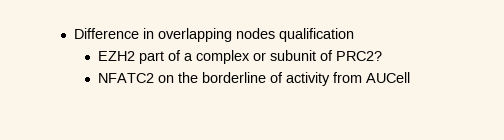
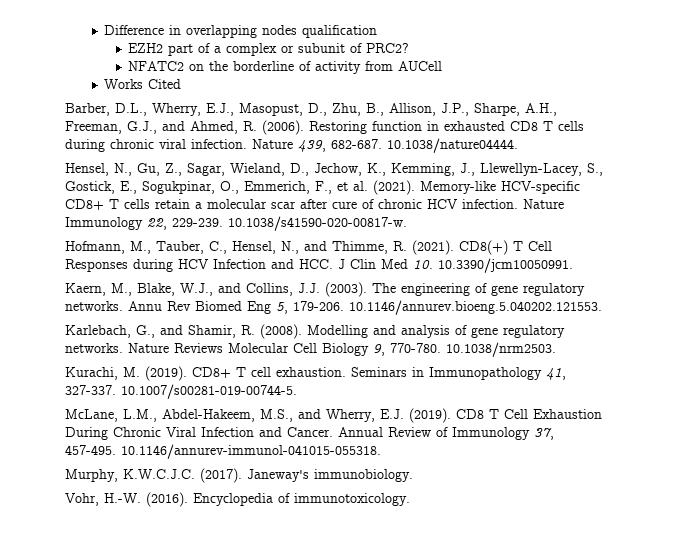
(410, 77) none -> [104,79,182,89] [65,103,557,116] [65,120,584,135] [65,138,518,153] [65,163,603,176] [65,180,580,195] [65,199,564,210] [65,216,407,231] [65,240,552,255] [65,258,573,273] [65,282,585,297] [65,300,602,315] [65,324,565,339] [65,342,556,357] [65,366,566,381] [65,384,297,399] [65,408,602,423] [65,427,554,440] [65,444,381,459] [65,468,413,483] [65,492,410,507] // Works Cited // Barber, D.L., Wherry, E.J., Masopust, D., Zhu, B., Allison, J.P., Sharpe, A.H., Freeman, G.J., and Ahmed, R. (2006). Restoring function in exhausted CD8 T cells during chronic viral infection. Nature 439, 682-687. 10.1038/nature04444. // Hensel, N., Gu, Z., Sagar, Wieland, D., Jechow, K., Kemming, J., Llewellyn-Lacey, S., Gostick, E., Sogukpinar, O., Emmerich, F., et al. (2021). Memory-like HCV-specific CD8+ T cells retain a molecular scar after cure of chronic HCV infection. Nature Immunology 22, 229-239. 10.1038/s41590-020-00817-w. // Hofmann, M., Tauber, C., Hensel, N., and Thimme, R. (2021). CD8(+) T Cell Responses during HCV Infection and HCC. J Clin Med 10. 10.3390/jcm10050991. // Kaern, M., Blake, W.J., and Collins, J.J. (2003). The engineering of gene regulatory networks. Annu Rev Biomed Eng 5, 179-206. 10.1146/annurev.bioeng.5.040202.121553. // Karlebach, G., and Shamir, R. (2008). Modelling and analysis of gene regulatory networks. Nature Reviews Molecular Cell Biology 9, 770-780. 10.1038/nrm2503. // Kurachi, M. (2019). CD8+ T cell exhaustion. Seminars in Immunopathology 41, 327-337. 10.1007/s00281-019-00744-5. // McLane, L.M., Abdel-Hakeem, M.S., and Wherry, E.J. (2019). CD8 T Cell Exhaustion During Chronic Viral Infection and Cancer. Annual Review of Immunology 37, 457-495. 10.1146/annurev-immunol-041015-055318. // Murphy, K.W.C.J.C. (2017). Janeway's immunobiology. // Vohr, H.-W. (2016). Encyclopedia of immunotoxicology.

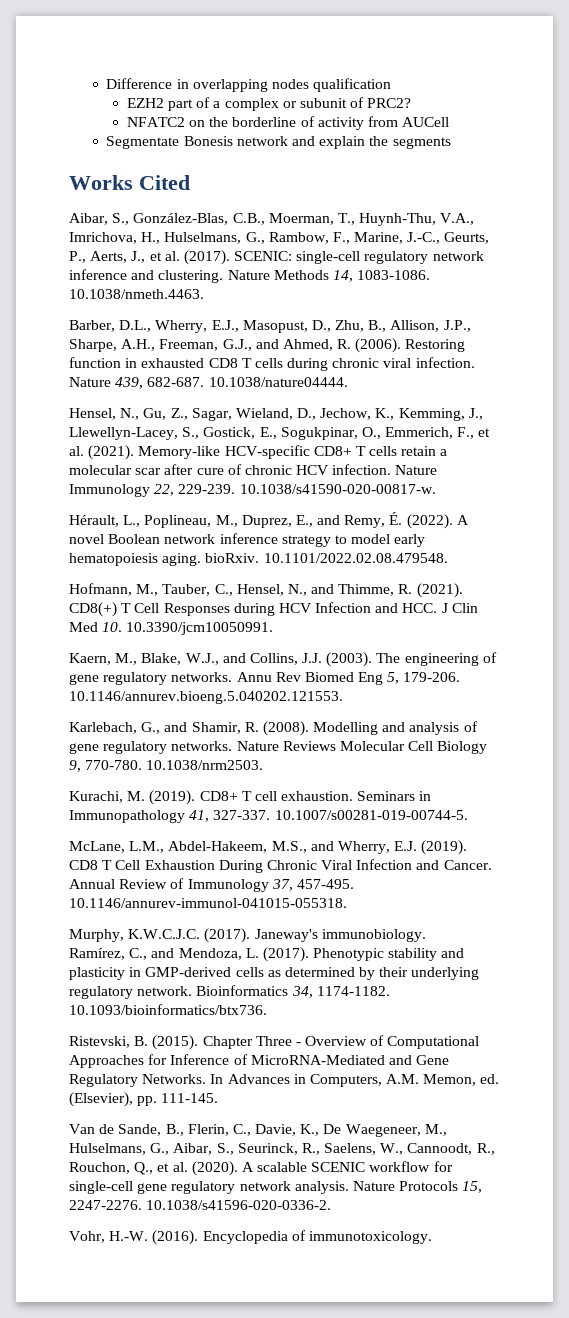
[104,79,182,89] Works Cited -> [106,136,451,149] [69,175,190,190] [69,213,475,226] [69,232,490,244] [69,250,484,265] [69,269,431,283] [69,289,204,299] Segmentate Bonesis network and explain the segments // Works Cited // Aibar, S., González-Blas, C.B., Moerman, T., Huynh-Thu, V.A., Imrichova, H., Hulselmans, G., Rambow, F., Marine, J.-C., Geurts, P., Aerts, J., et al. (2017). SCENIC: single-cell regulatory network inference and clustering. Nature Methods 14, 1083-1086. 10.1038/nmeth.4463.
(407, 223) none -> [69,512,469,529] [69,533,426,547] [69,553,448,566] // Hérault, L., Poplineau, M., Duprez, E., and Remy, É. (2022). A novel Boolean network inference strategy to model early hematopoiesis aging. bioRxiv. 10.1101/2022.02.08.479548.
(413, 475) none -> [69,947,465,962] [69,967,480,980] [69,985,390,999] [69,1004,267,1015] [69,1035,480,1050] [69,1054,450,1068] [69,1074,500,1087] [69,1092,219,1107] [69,1124,447,1137] [69,1143,495,1155] [69,1161,453,1176] [69,1181,483,1194] [69,1200,332,1210] // Ramírez, C., and Mendoza, L. (2017). Phenotypic stability and plasticity in GMP-derived cells as determined by their underlying regulatory network. Bioinformatics 34, 1174-1182. 10.1093/bioinformatics/btx736. // Ristevski, B. (2015). Chapter Three - Overview of Computational Approaches for Inference of MicroRNA-Mediated and Gene Regulatory Networks. In Advances in Computers, A.M. Memon, ed. (Elsevier), pp. 111-145. // Van de Sande, B., Flerin, C., Davie, K., De Waegeneer, M., Hulselmans, G., Aibar, S., Seurinck, R., Saelens, W., Cannoodt, R., Rouchon, Q., et al. (2020). A scalable SCENIC workflow for single-cell gene regulatory network analysis. Nature Protocols 15, 2247-2276. 10.1038/s41596-020-0336-2.

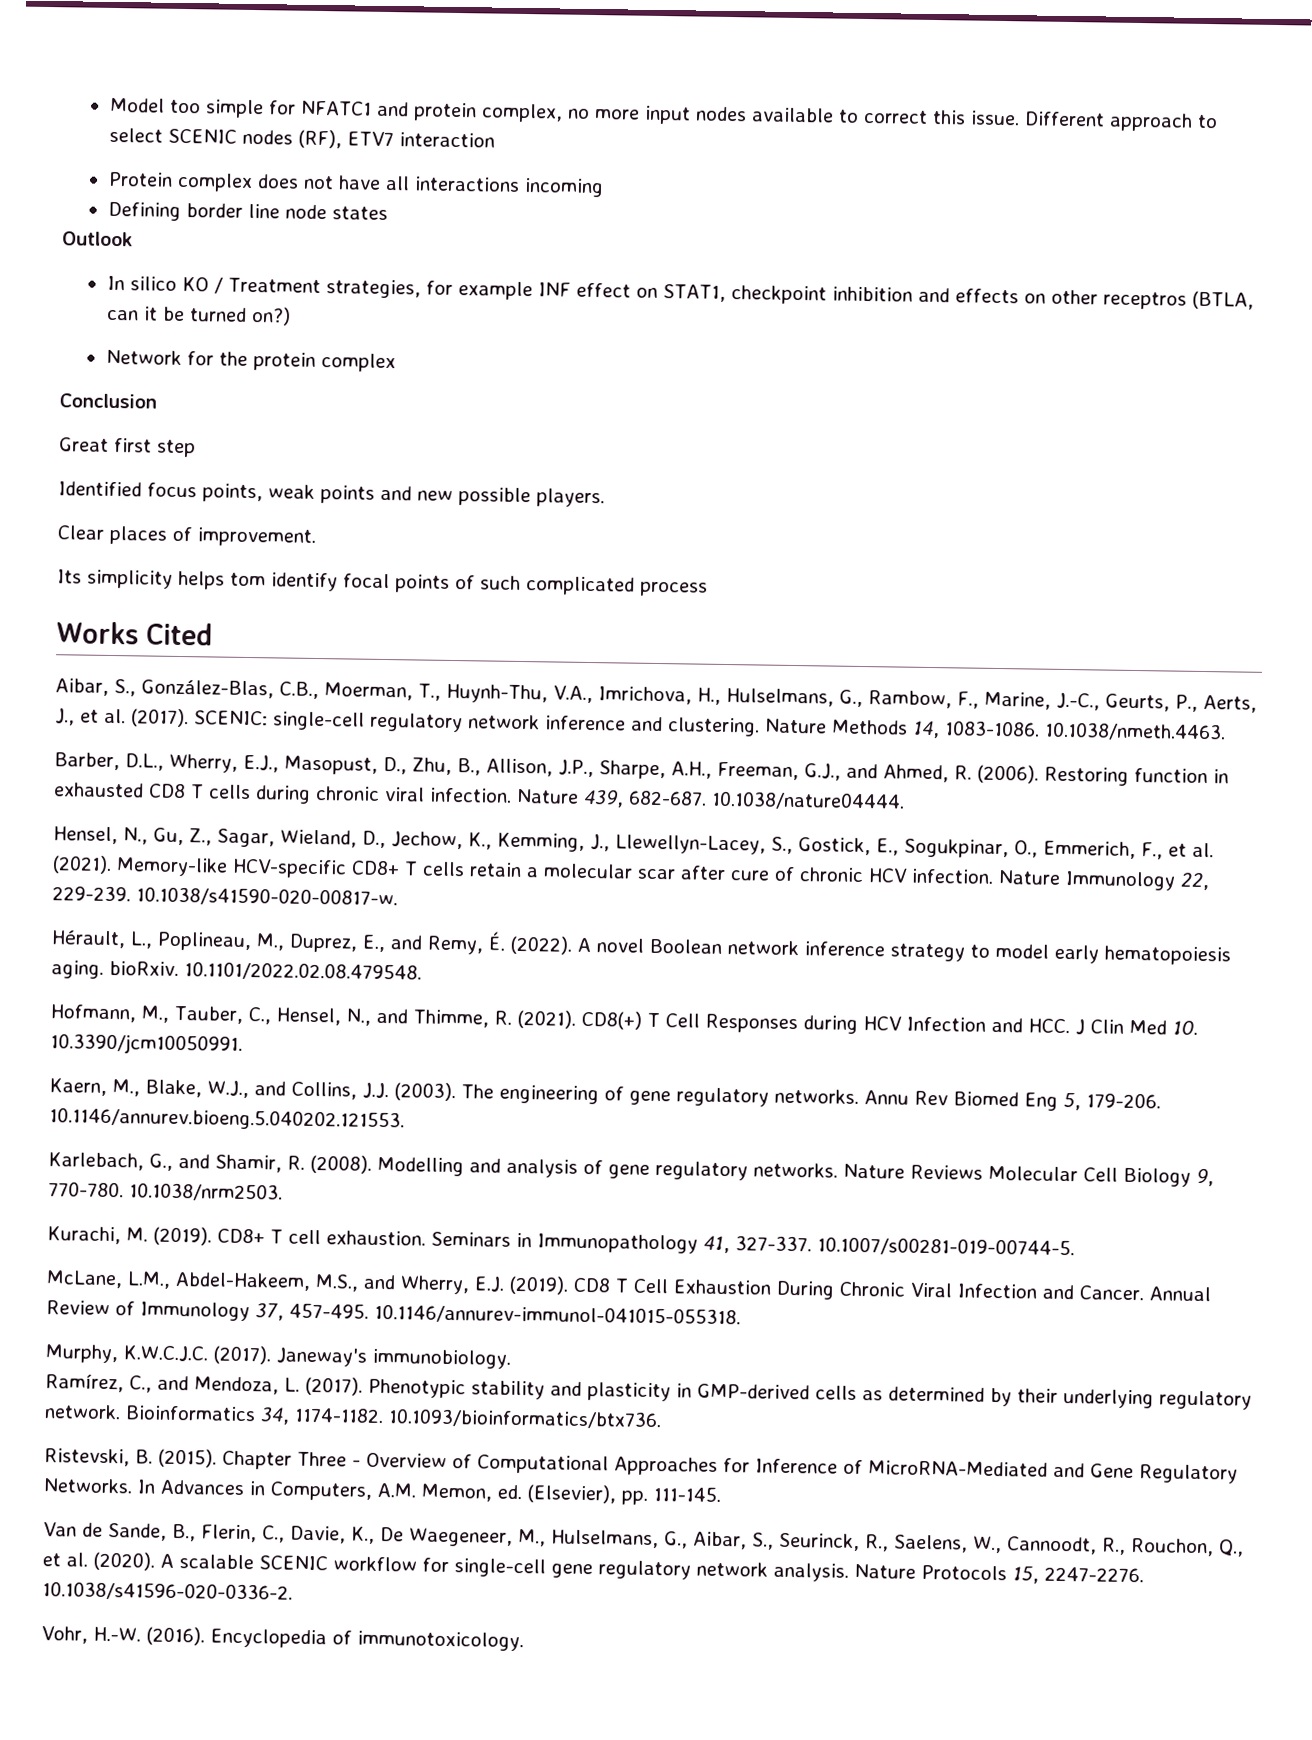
[106,78,392,92] [126,97,412,111] [126,116,450,130] [106,136,451,149] Difference in overlapping nodes qualification // EZH2 part of a complex or subunit of PRC2? // NFATC2 on the borderline of activity from AUCell // Segmentate Bonesis network and explain the segments -> [109,97,1218,132] [108,127,495,149] [107,171,604,198] [107,201,388,221] [62,231,133,247] [106,275,1254,310] [106,306,291,326] [105,349,396,373] [59,393,157,409] [59,437,196,458] [58,481,605,508] [57,525,316,547] [57,569,708,597] Model too simple for NFATC1 and protein complex, no more input nodes available to correct this issue. Different approach to select SCENIC nodes (RF), ETV7 interaction // Protein complex does not have all interactions incoming // Defining border line node states // Outlook // In silico KO / Treatment strategies, for example INF effect on STAT1, checkpoint inhibition and effects on other receptros (BTLA, can it be turned on?) // Network for the protein complex // Conclusion // Great first step // Identified focus points, weak points and new possible players. // Clear places of improvement. // Its simplicity helps tom identify focal points of such complicated process

